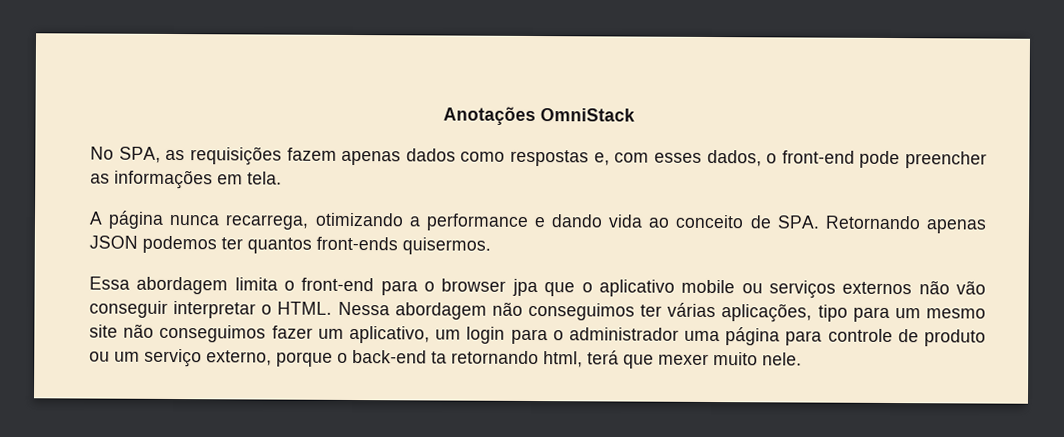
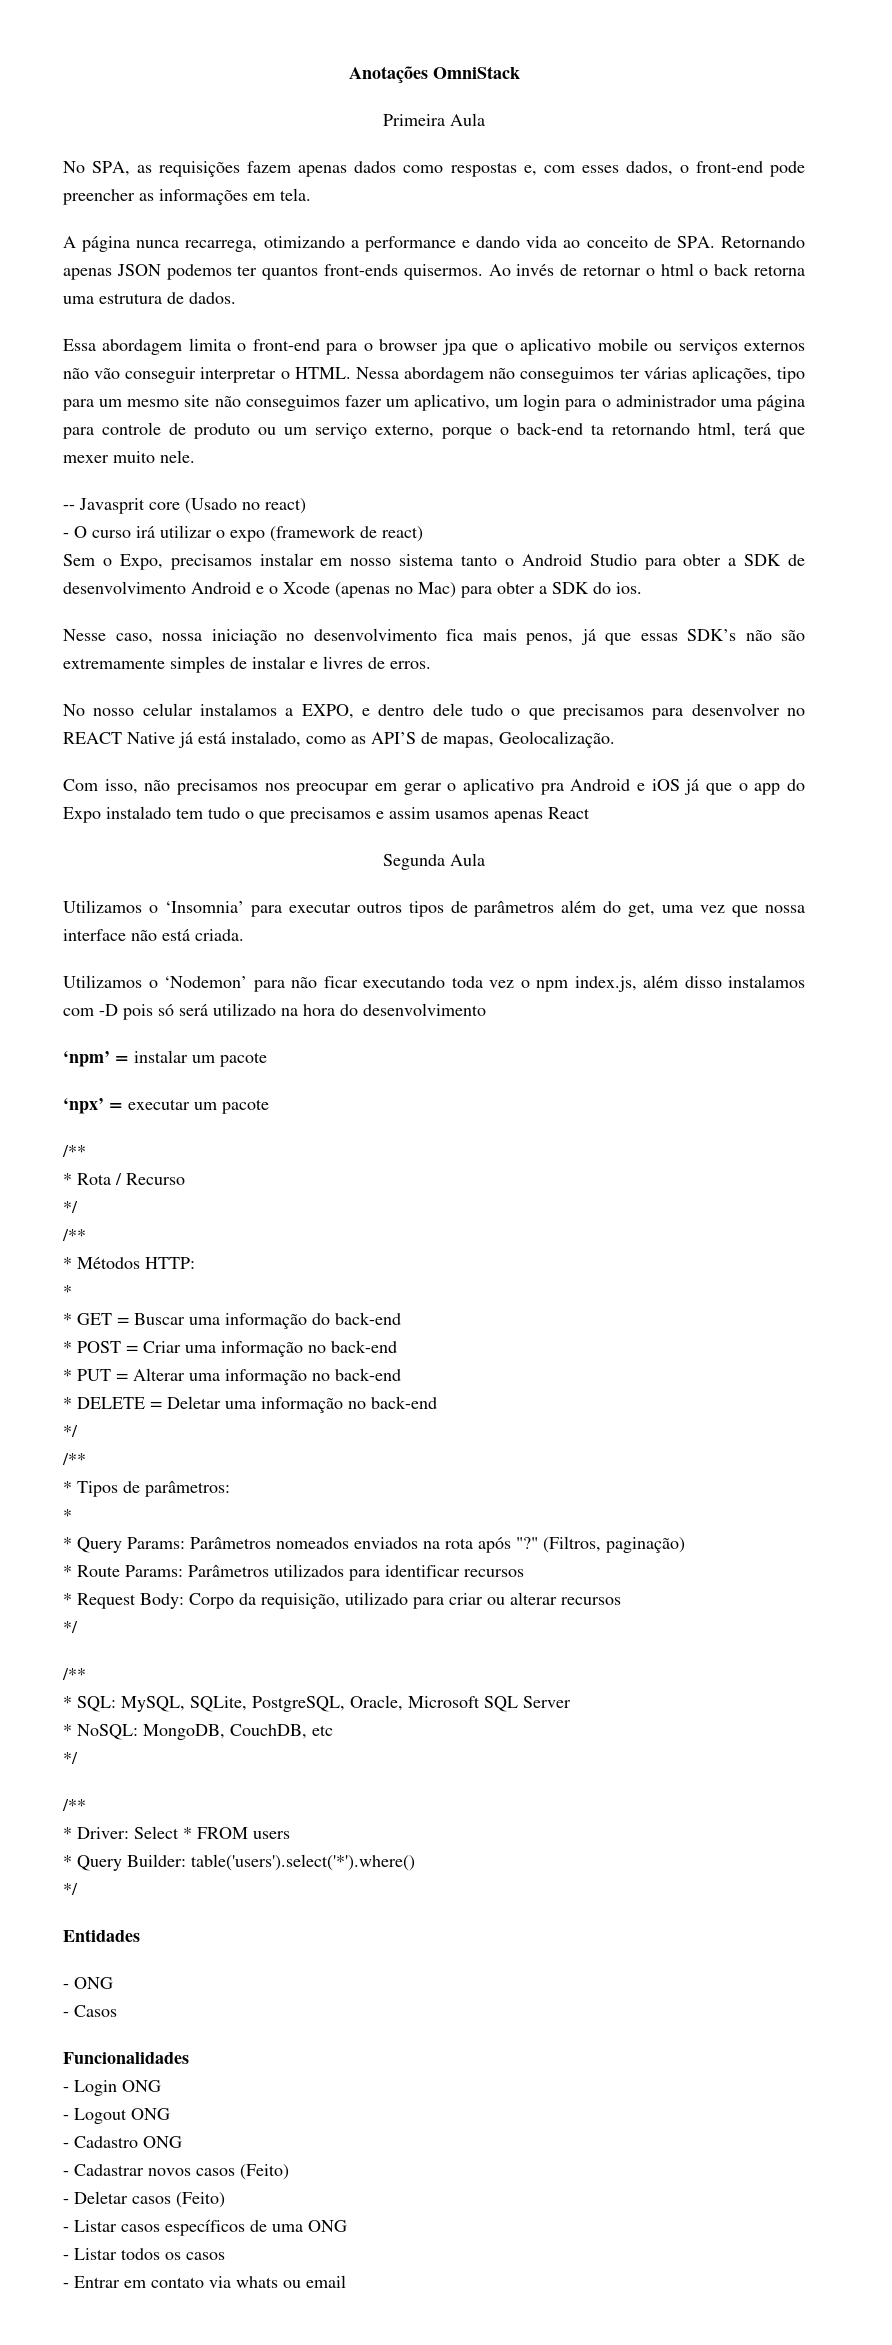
(635, 115) none -> [383,113,485,126] // Primeira Aula
(491, 246) none -> [488,263,805,276] [63,292,236,304] Ao invés de retornar o html o back retorna uma estrutura de dados.
(802, 359) none -> [63,498,306,514] [63,525,423,542] [63,553,805,570] [63,581,642,598] [63,628,805,645] [63,656,431,673] [63,703,806,720] [63,731,615,748] [63,778,805,795] [63,806,590,823] [383,853,485,870] [63,900,805,917] [63,929,244,941] [63,975,805,992] [63,1003,486,1020] [63,1050,267,1067] [63,1098,269,1114] [62,1145,86,1157] [63,1173,185,1185] [63,1201,78,1213] [62,1229,86,1241] [63,1257,195,1269] [63,1285,72,1297] [63,1312,401,1329] [63,1340,397,1357] [63,1368,401,1385] [63,1396,437,1413] [63,1425,78,1437] [62,1453,86,1465] [63,1481,230,1497] [63,1509,72,1521] [63,1536,685,1553] [63,1564,524,1581] [63,1592,621,1609] [63,1621,78,1633] [62,1668,86,1680] [63,1695,571,1712] [63,1724,333,1740] [63,1752,78,1764] [62,1799,86,1811] [63,1826,290,1839] [63,1854,415,1871] [63,1883,78,1895] [63,1929,140,1942] [63,1977,113,1989] [63,2005,117,2017] [63,2052,189,2064] [63,2080,161,2096] [63,2108,170,2124] [63,2136,182,2148] [63,2164,289,2180] [63,2191,225,2208] [63,2219,347,2236] [63,2248,225,2260] [63,2275,346,2288] // -- Javasprit core (Usado no react) // - O curso irá utilizar o expo (framework de react) // Sem o Expo, precisamos instalar em nosso sistema tanto o Android Studio para obter a SDK de desenvolvimento Android e o Xcode (apenas no Mac) para obter a SDK do ios. // Nesse caso, nossa iniciação no desenvolvimento fica mais penos, já que essas SDK’s não são extremamente simples de instalar e livres de erros. // No nosso celular instalamos a EXPO, e dentro dele tudo o que precisamos para desenvolver no REACT Native já está instalado, como as API’S de mapas, Geolocalização. // Com isso, não precisamos nos preocupar em gerar o aplicativo pra Android e iOS já que o app do Expo instalado tem tudo o que precisamos e assim usamos apenas React // Segunda Aula // Utilizamos o ‘Insomnia’ para executar outros tipos de parâmetros além do get, uma vez que nossa interface não está criada. // Utilizamos o ‘Nodemon’ para não ficar executando toda vez o npm index.js, além disso instalamos com -D pois só será utilizado na hora do desenvolvimento // ‘npm’ = instalar um pacote // ‘npx’ = executar um pacote // /** // * Rota / Recurso // */ // /** // * Métodos HTTP: // * // * GET = Buscar uma informação do back-end // * POST = Criar uma informação no back-end // * PUT = Alterar uma informação no back-end // * DELETE = Deletar uma informação no back-end // */ // /** // * Tipos de parâmetros: // * // * Query Params: Parâmetros nomeados enviados na rota após "?" (Filtros, paginação) // * Route Params: Parâmetros utilizados para identificar recursos // * Request Body: Corpo da requisição, utilizado para criar ou alterar recursos // */ // /** // * SQL: MySQL, SQLite, PostgreSQL, Oracle, Microsoft SQL Server // * NoSQL: MongoDB, CouchDB, etc // */ // /** // * Driver: Select * FROM users // * Query Builder: table('users').select('*').where() // */ // Entidades // - ONG // - Casos // Funcionalidades // - Login ONG // - Logout ONG // - Cadastro ONG // - Cadastrar novos casos (Feito) // - Deletar casos (Feito) // - Listar casos específicos de uma ONG // - Listar todos os casos // - Entrar em contato via whats ou email

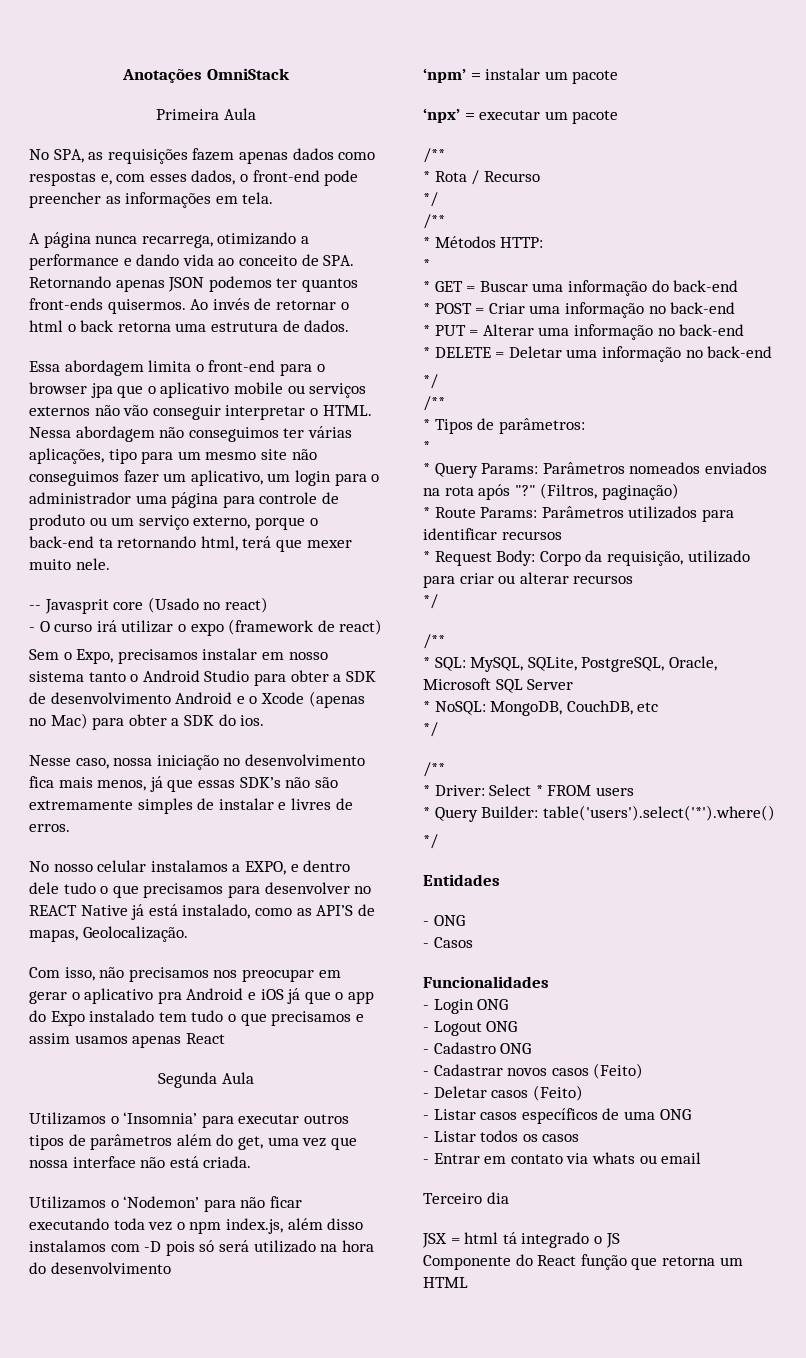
[526,633,573,645] penos, -> [97,780,147,791] menos,
(346, 2281) none -> [423,1192,509,1204] [422,1232,620,1248] [423,1254,743,1270] [423,1277,468,1288] // Terceiro dia // JSX = html tá integrado o JS // Componente do React função que retorna um HTML

